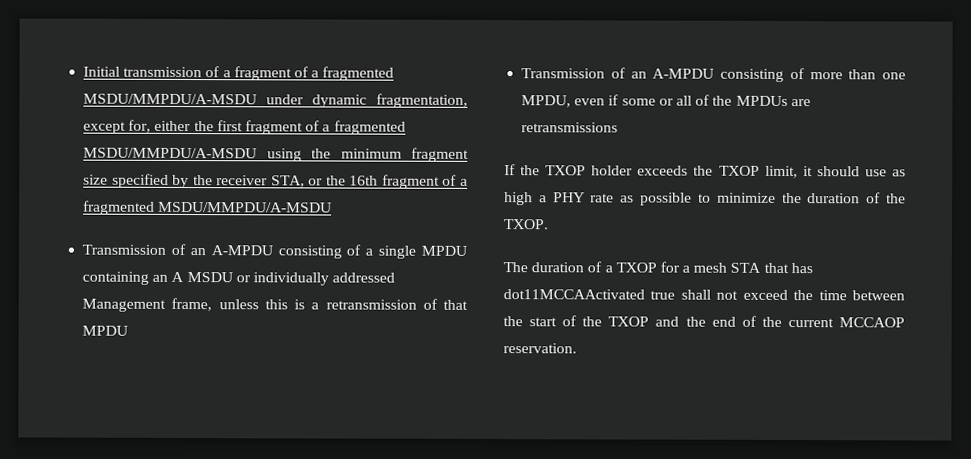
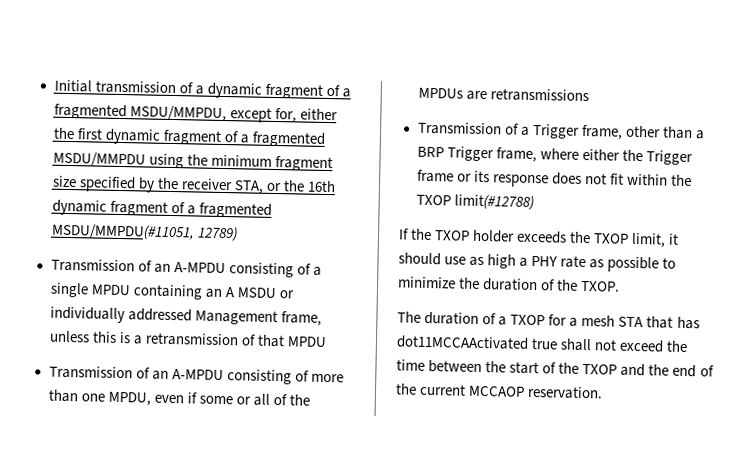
[233,66,395,81] [83,93,468,108] fragment of a fragmented MSDU/MMPDU/A-MSDU under dynamic fragmentation, -> [206,82,351,99] [53,103,227,122] dynamic fragment of a fragmented MSDU/MMPDU,
[244,120,406,135] [83,147,258,159] fragment of a fragmented MSDU/MMPDU/A-MSDU -> [104,128,326,147] [52,151,146,168] dynamic fragment of a fragmented MSDU/MMPDU
[381,174,469,189] [83,200,333,215] fragment of a fragmented MSDU/MMPDU/A-MSDU -> [51,199,272,218] [50,223,238,242] dynamic fragment of a fragmented MSDU/MMPDU(#11051, 12789)
(619, 127) none -> [417,121,705,140] [416,146,693,166] [416,169,692,188] [415,194,534,211] // Transmission of a Trigger frame, other than a BRP Trigger frame, where either the Trigger frame or its response does not fit within the TXOP limit(#12788)

